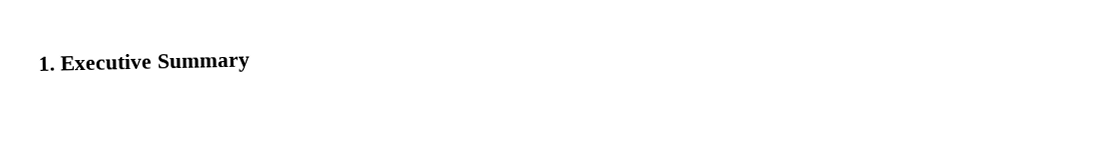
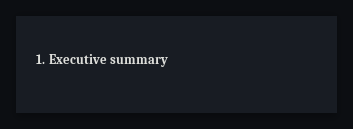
[156,52,250,74] Summary -> [110,56,169,67] summary

